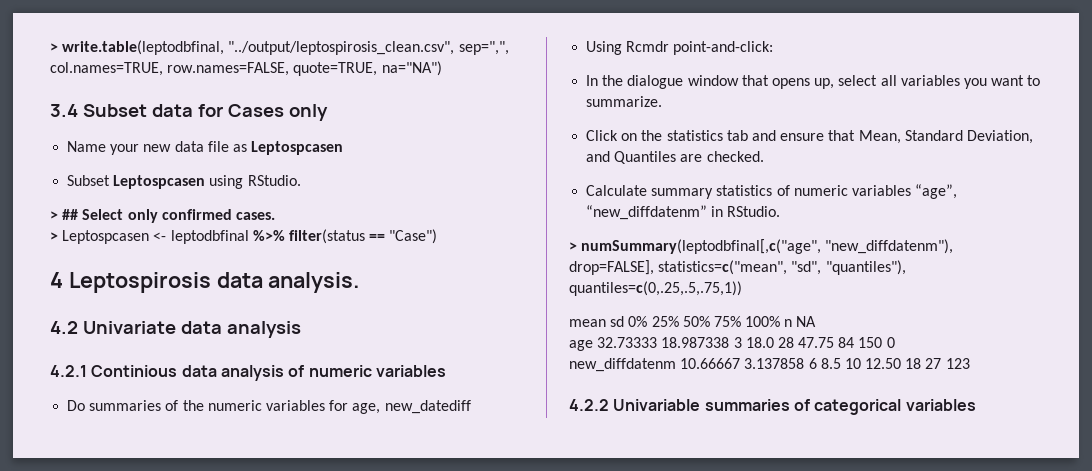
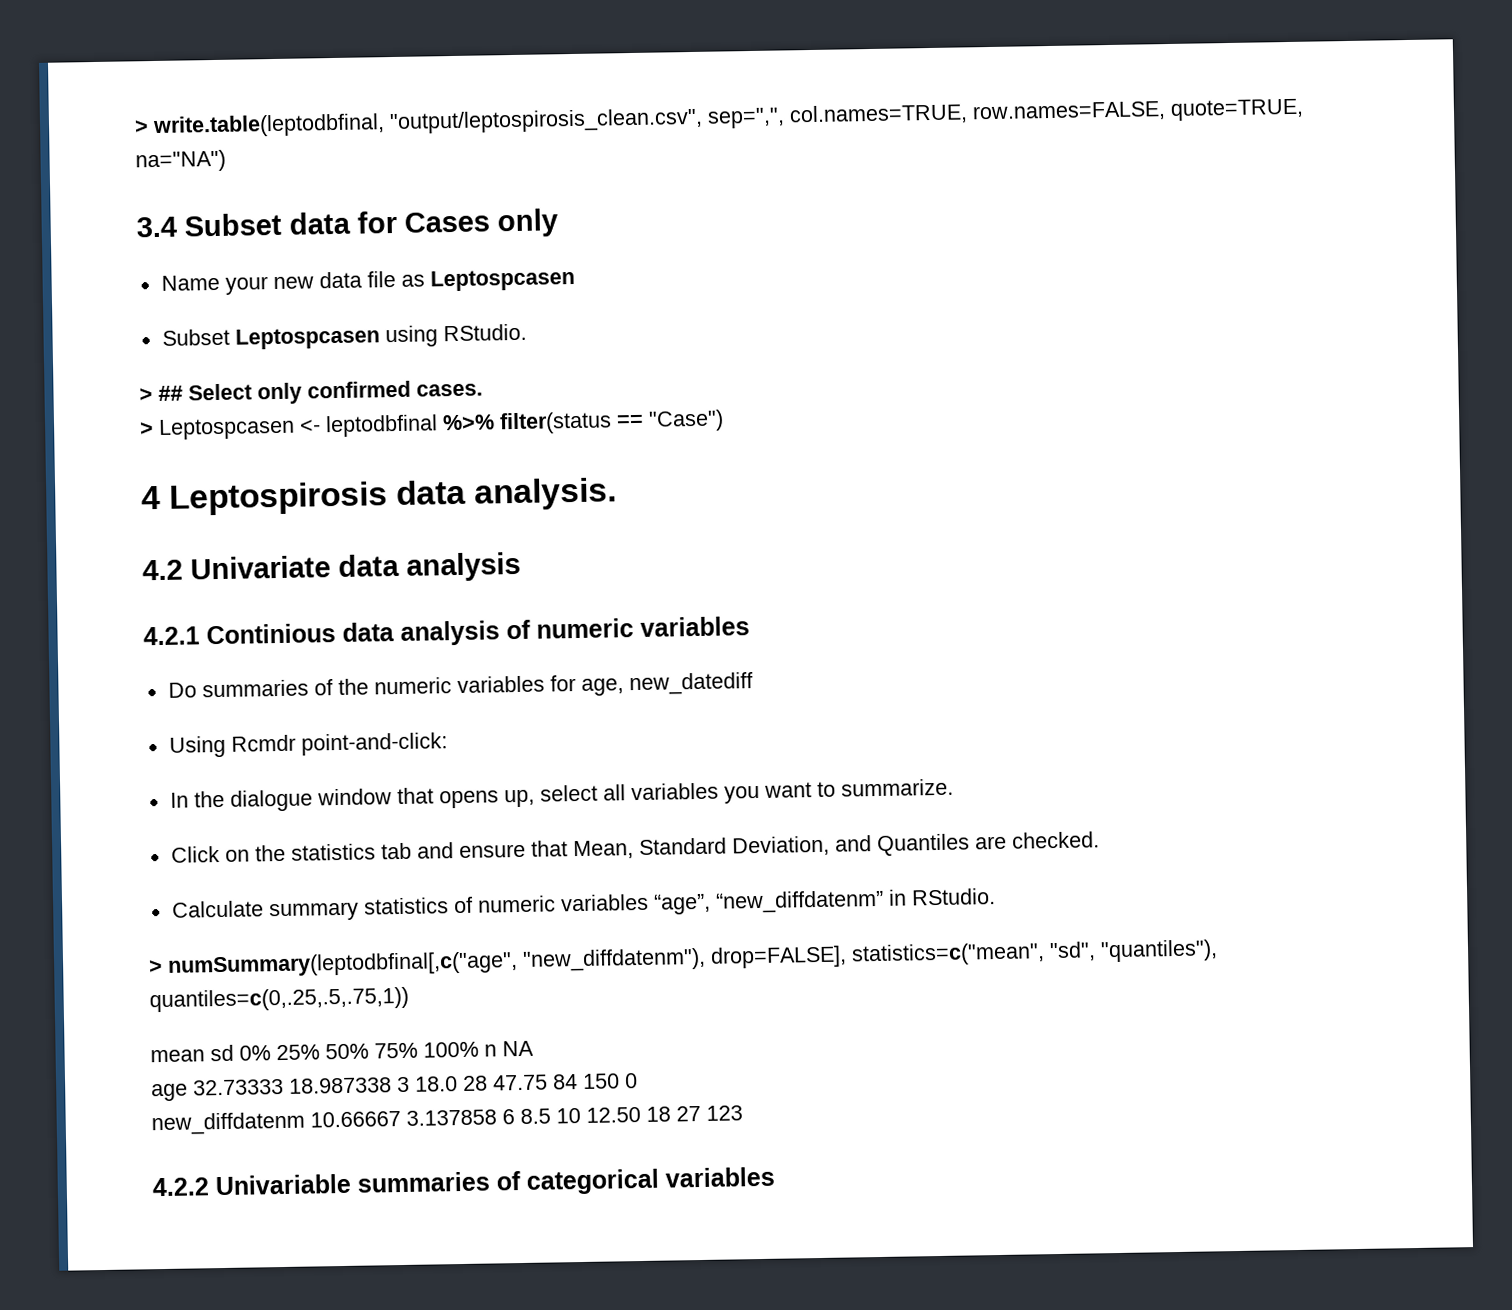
[228,41,455,55] "../output/leptospirosis_clean.csv", -> [389,107,703,135] "output/leptospirosis_clean.csv",

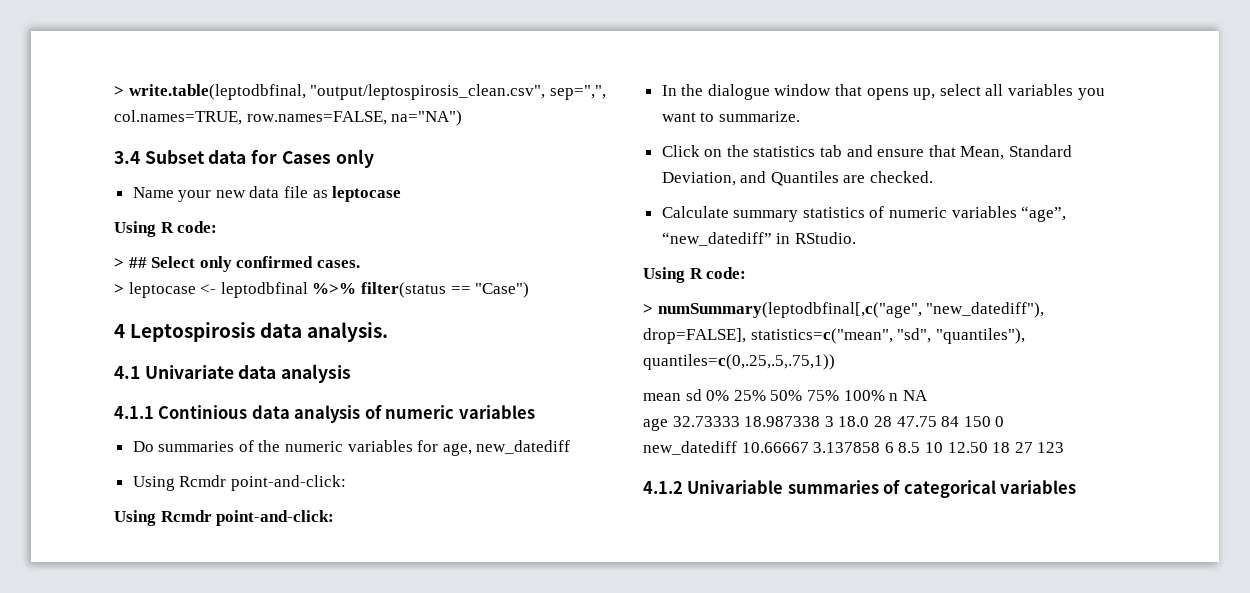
[1170,98,1304,121] quote=TRUE, -> (387, 118) none
[429,268,575,292] [161,323,527,350] Leptospcasen // Subset Leptospcasen using RStudio. -> [332,186,402,202] [114,221,218,237] leptocase // Using R code:
[158,417,295,440] Leptospcasen -> [128,282,196,298] leptocase
[142,559,183,581] 4.2 -> [114,366,140,379] 4.1
[143,626,200,646] 4.2.1 -> [114,406,154,419] 4.1.1
(448, 744) none -> [114,510,335,526] // Using Rcmdr point-and-click:
[714,889,884,914] “new_diffdatenm” -> [661,232,772,246] “new_datediff”
(996, 897) none -> [643,267,747,283] // Using R code:
[522,947,706,972] "new_diffdatenm"), -> [926,302,1045,318] "new_datediff"),
[151,1111,305,1136] new_diffdatenm -> [643,441,737,455] new_datediff
[152,1177,209,1197] 4.2.2 -> [643,481,683,494] 4.1.2

